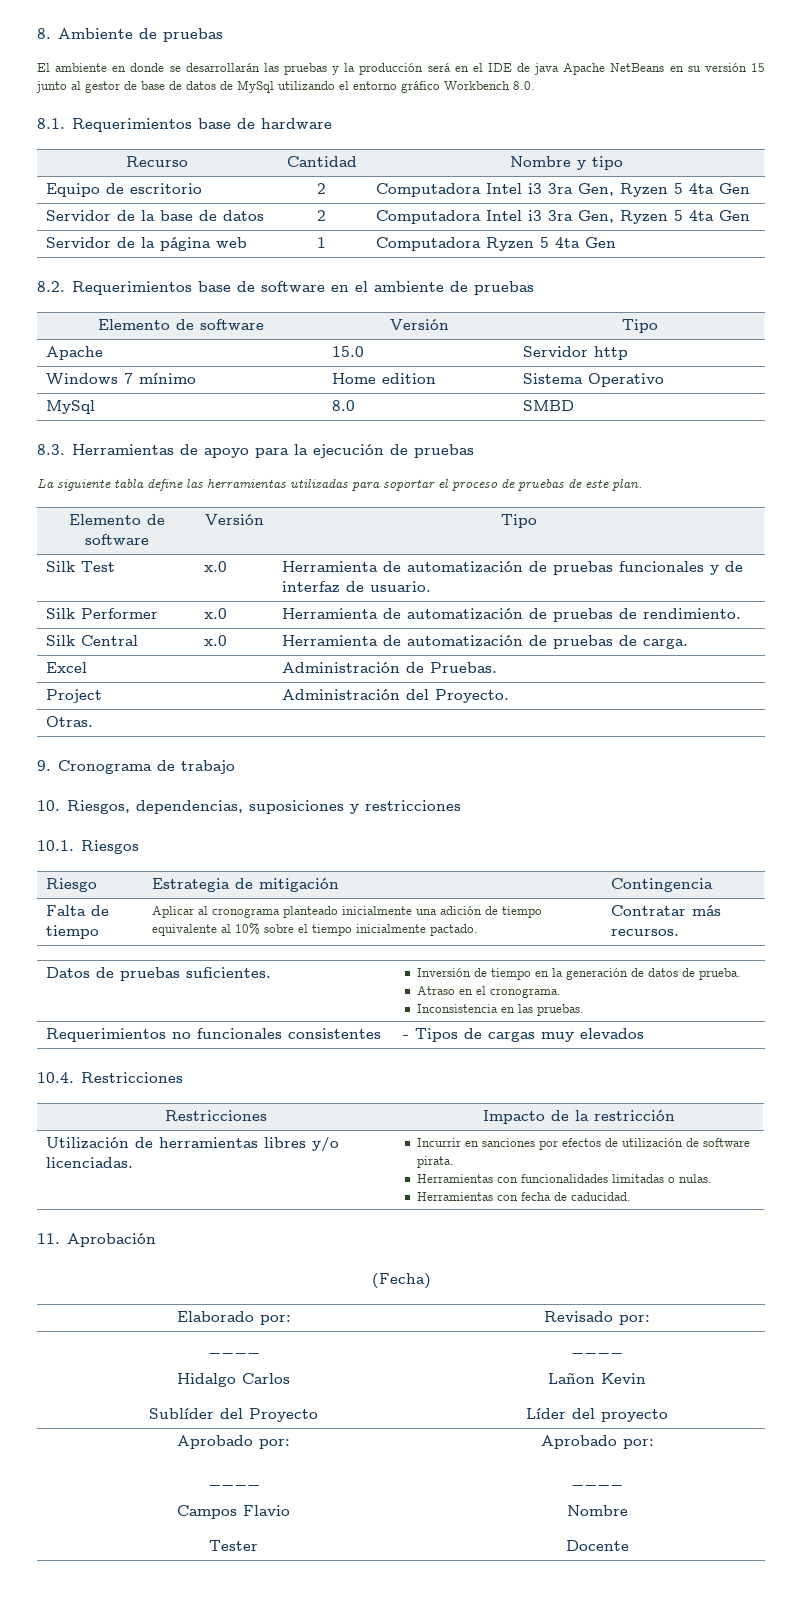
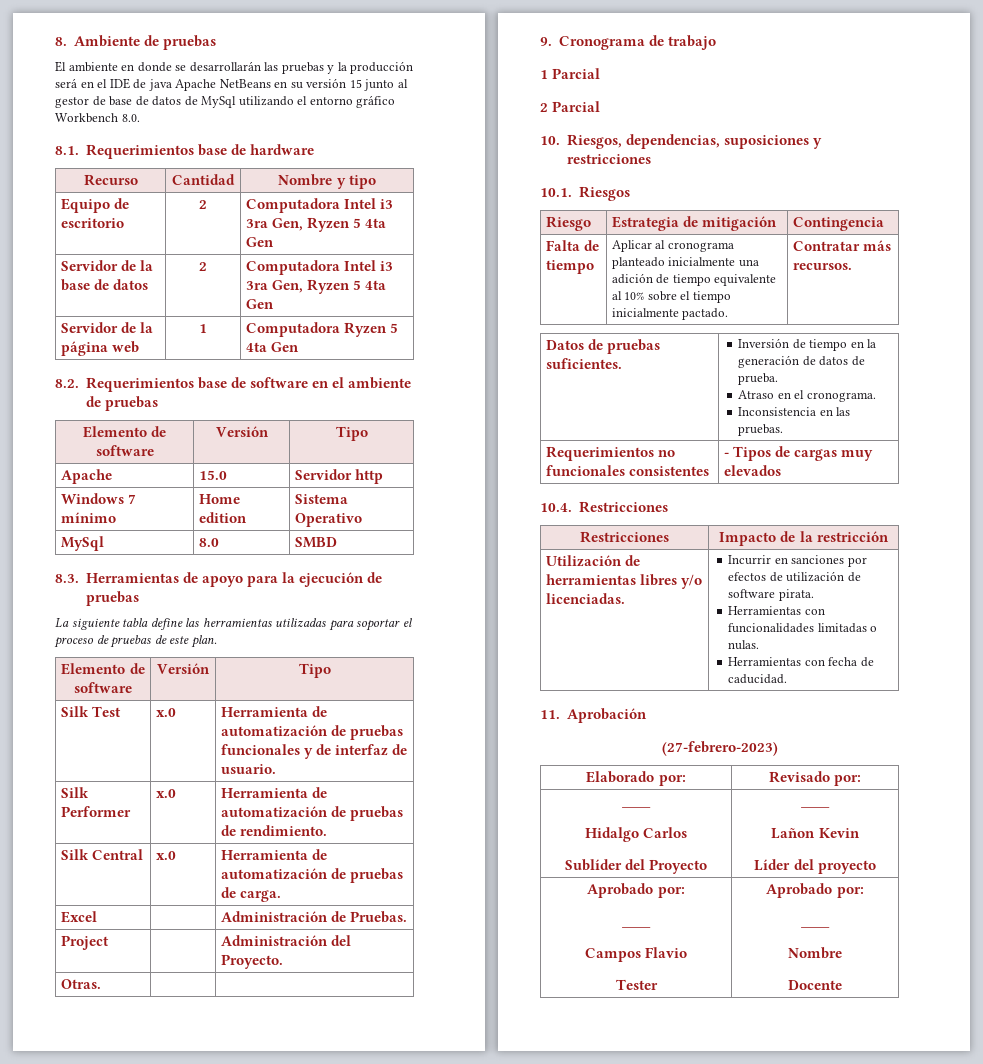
(235, 767) none -> [540,68,601,79] [540,101,601,112] // 1 Parcial // 2 Parcial
[371,1273,431,1289] (Fecha) -> [661,741,778,756] (27-febrero-2023)

